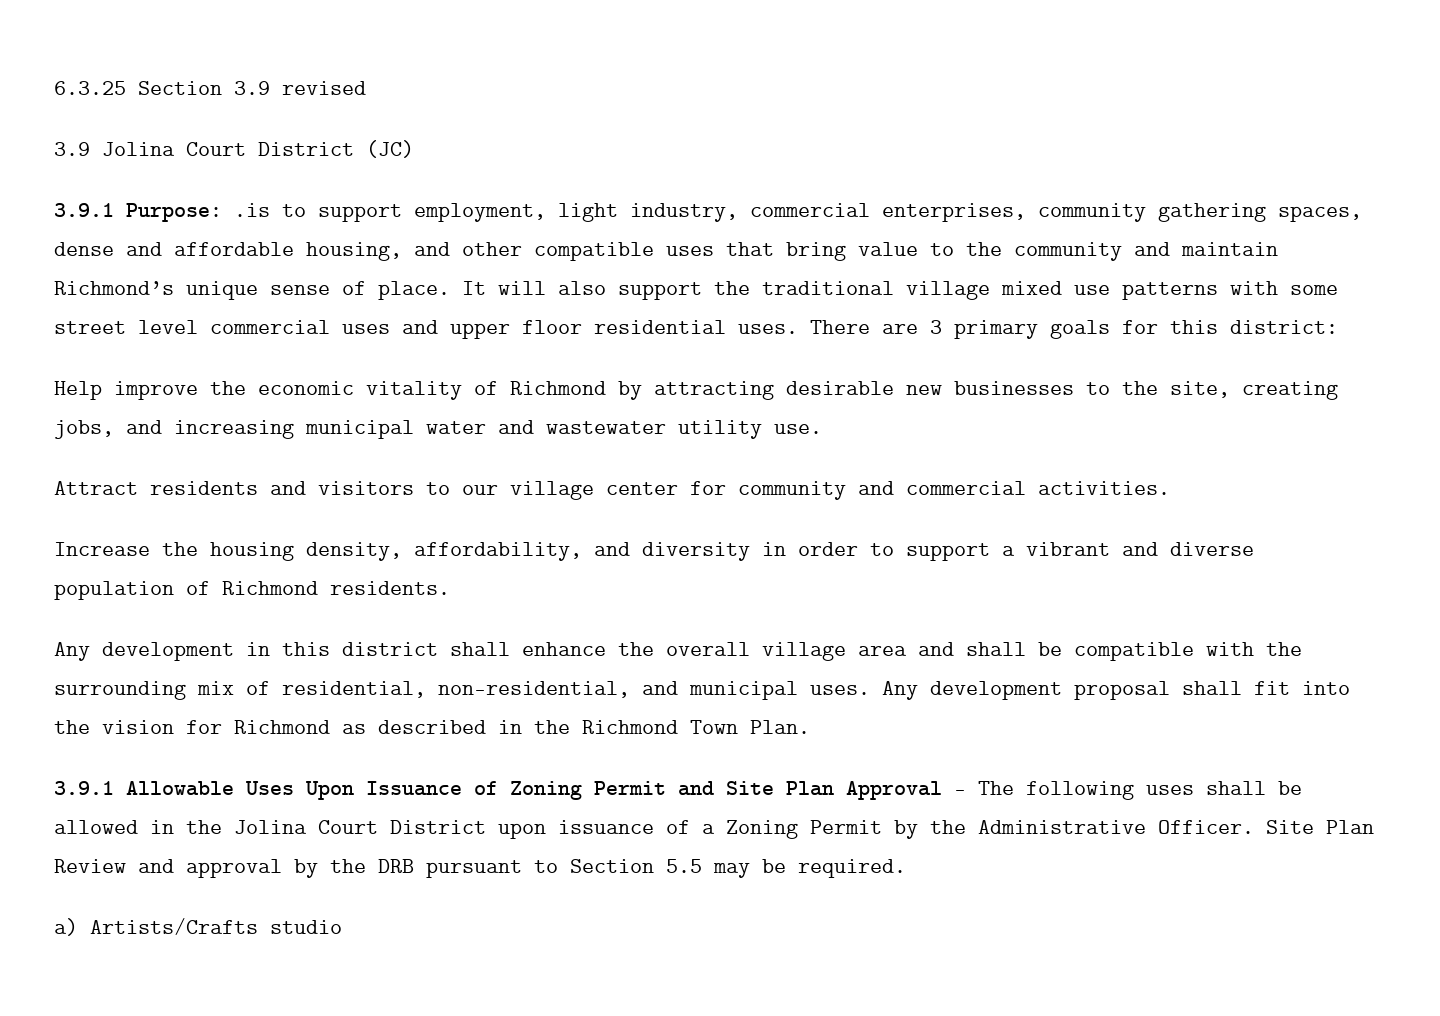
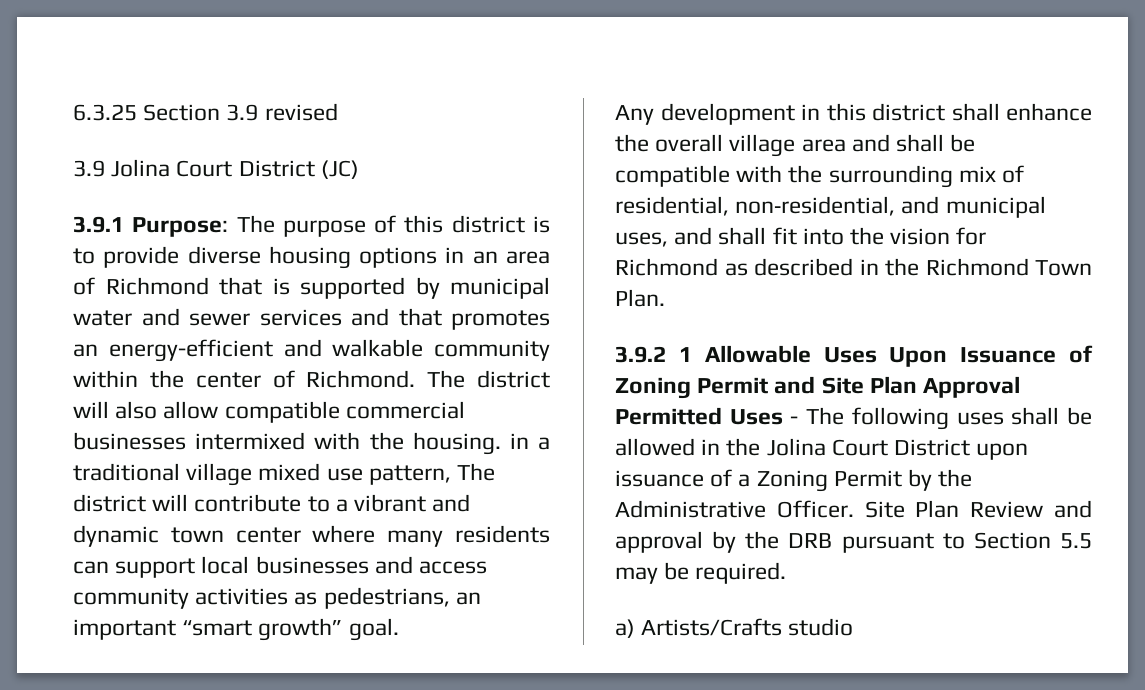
[234,203,1362,222] [54,242,1278,261] [54,281,1338,300] [54,320,1338,339] [54,381,1338,400] [54,420,822,439] [54,481,1170,500] [54,542,1254,561] [54,581,450,600] .is to support employment, light industry, commercial enterprises, community gathering spaces, dense and affordable housing, and other compatible uses that bring value to the community and maintain Richmond’s unique sense of place. It will also support the traditional village mixed use patterns with some street level commercial uses and upper floor residential uses. There are 3 primary goals for this district: // Help improve the economic vitality of Richmond by attracting desirable new businesses to the site, creating jobs, and increasing municipal water and wastewater utility use. // Attract residents and visitors to our village center for community and commercial activities. // Increase the housing density, affordability, and diversity in order to support a vibrant and diverse population of Richmond residents. -> [236,215,550,237] [73,246,550,269] [73,277,550,299] [73,308,550,330] [73,339,550,362] [73,370,550,388] [73,401,465,423] [73,432,551,455] [73,463,496,486] [73,494,471,512] [73,525,550,547] [73,556,488,578] [73,587,481,609] [73,618,399,641] The purpose of this district is to provide diverse housing options in an area of Richmond that is supported by municipal water and sewer services and that promotes an energy-efficient and walkable community within the center of Richmond. The district will also allow compatible commercial businesses intermixed with the housing. in a traditional village mixed use pattern, The district will contribute to a vibrant and dynamic town center where many residents can support local businesses and access community activities as pedestrians, an important “smart growth” goal.
[810,681,1170,700] uses. Any development proposal -> [615,227,713,247] uses, and
[54,781,114,795] 3.9.1 -> [615,346,692,363] 3.9.2 1
(942, 790) none -> [615,407,783,425] Permitted Uses

